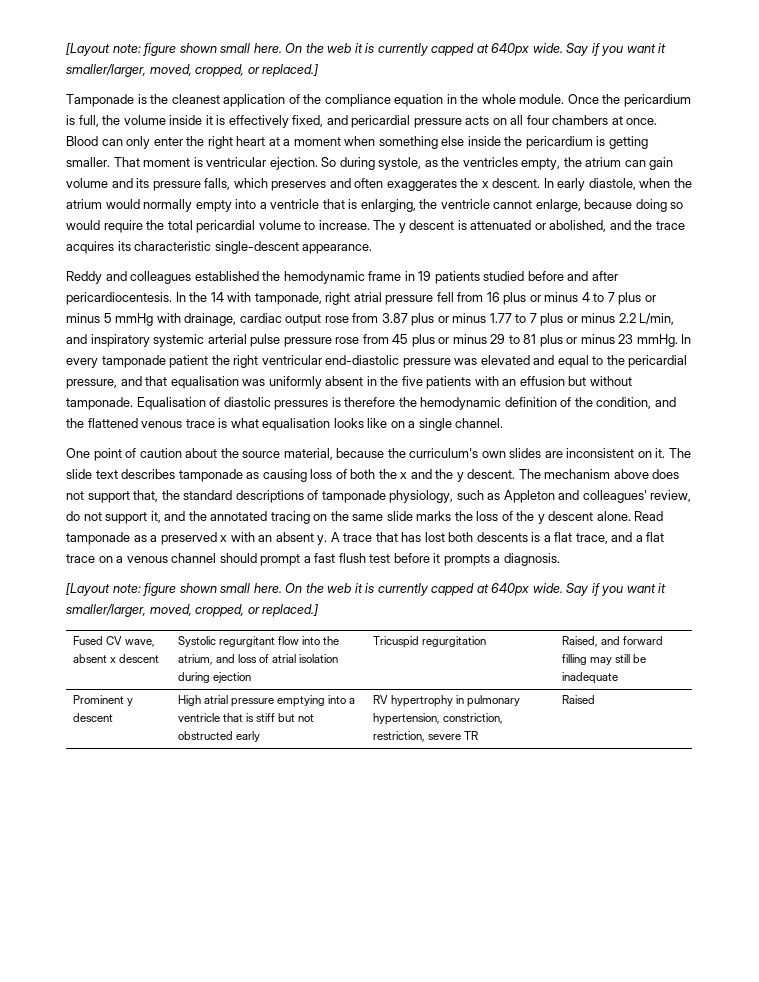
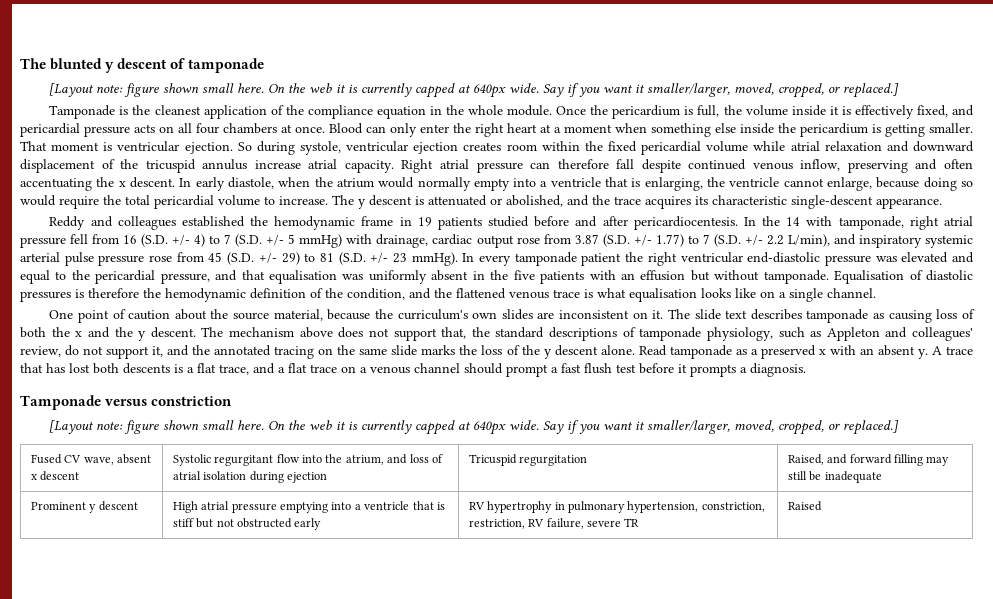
(66, 49) none -> [20,58,265,73] The blunted y descent of tamponade //
[424,157,674,170] [66,178,327,191] as the ventricles empty, the atrium can gain volume and its pressure falls, which preserves -> [346,141,974,155] [20,159,908,173] ventricular ejection creates room within the fixed pericardial volume while atrial relaxation and downward displacement of the tricuspid annulus increase atrial capacity. Right atrial pressure can therefore fall despite continued venous inflow, preserving
[386,179,457,191] exaggerates -> [20,178,92,191] accentuating
[503,292,656,305] [66,313,154,326] plus or minus 4 to 7 plus or minus 5 mmHg -> [141,234,343,248] (S.D. +/- 4) to 7 (S.D. +/- 5 mmHg)
[411,313,675,326] plus or minus 1.77 to 7 plus or minus 2.2 L/min, -> [602,234,830,247] (S.D. +/- 1.77) to 7 (S.D. +/- 2.2 L/min),
[411,334,678,347] plus or minus 29 to 81 plus or minus 23 mmHg. -> [227,252,458,266] (S.D. +/- 29) to 81 (S.D. +/- 23 mmHg).
(560, 559) none -> [20,395,233,410] // Tamponade versus constriction
(425, 736) none -> [528,518,584,529] RV failure,

